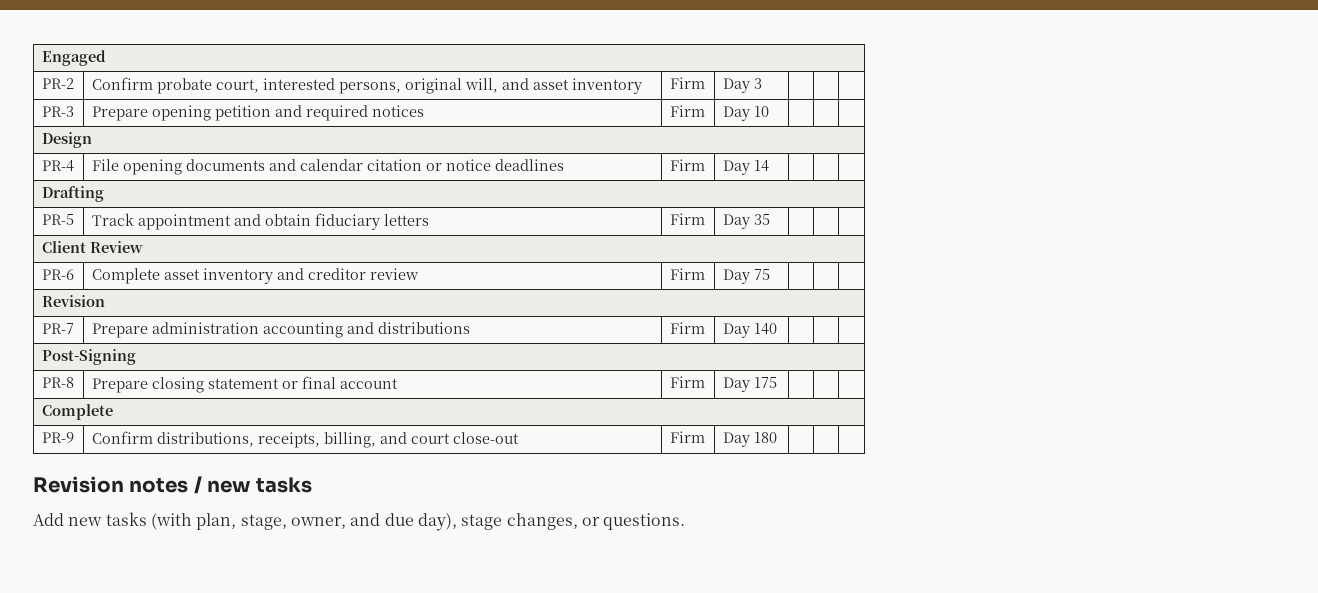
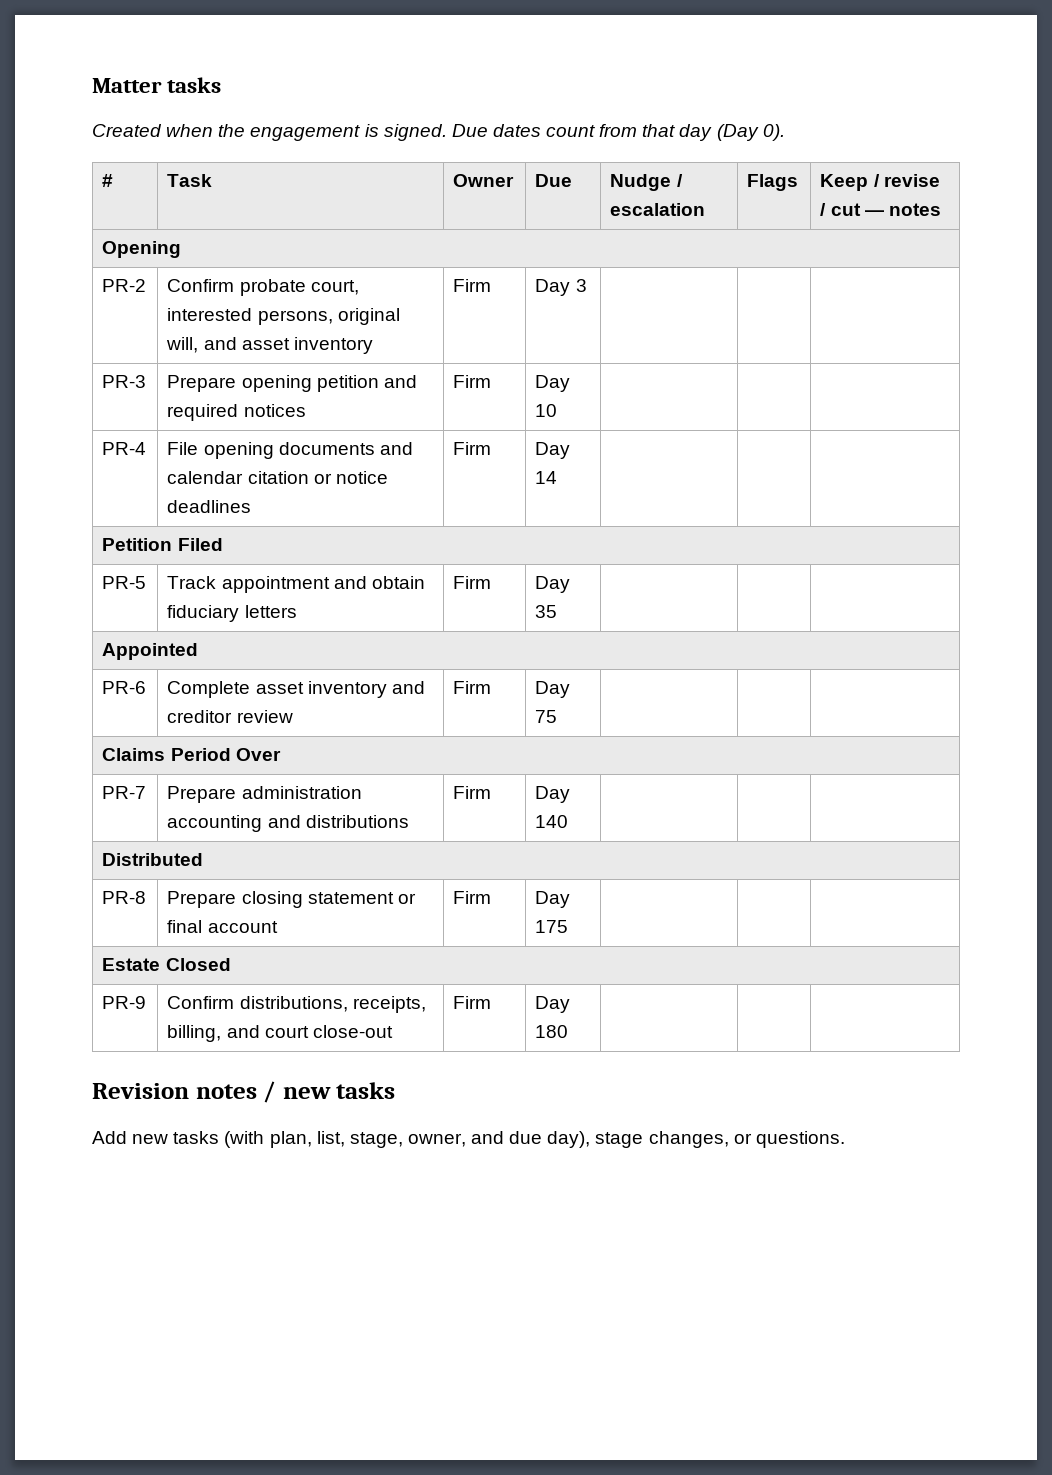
[41,50,106,66] Engaged -> [92,77,222,93] [92,124,785,141] [102,174,114,187] [167,174,213,187] [453,174,515,187] [535,174,573,187] [610,174,683,191] [610,203,706,216] [747,174,799,191] [820,174,940,191] [820,203,941,216] [102,241,182,258] Matter tasks // Created when the engagement is signed. Due dates count from that day (Day 0). // # | Task | Owner | Due | Nudge / escalation | Flags | Keep / revise / cut — notes // Opening
[41,132,92,148] // Design -> (558, 410) none
[41,186,104,202] Drafting -> [102,538,223,551] Petition Filed
[41,241,143,253] Client Review -> [102,643,199,660] Appointed
[41,295,105,307] Revision -> [102,748,281,761] Claims Period Over
[41,349,136,365] Post-Signing -> [102,853,204,866] Distributed
[41,404,113,420] Complete -> [102,958,231,971] Estate Closed
(237, 521) none -> [316,1131,345,1147] list,

